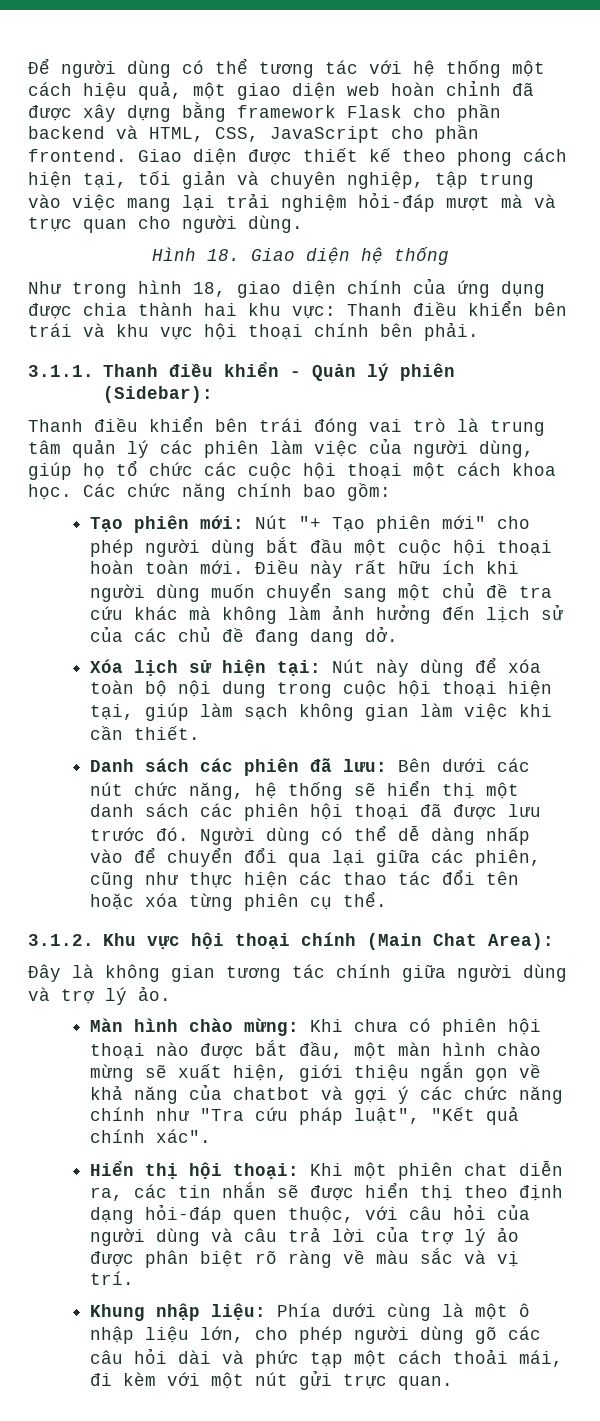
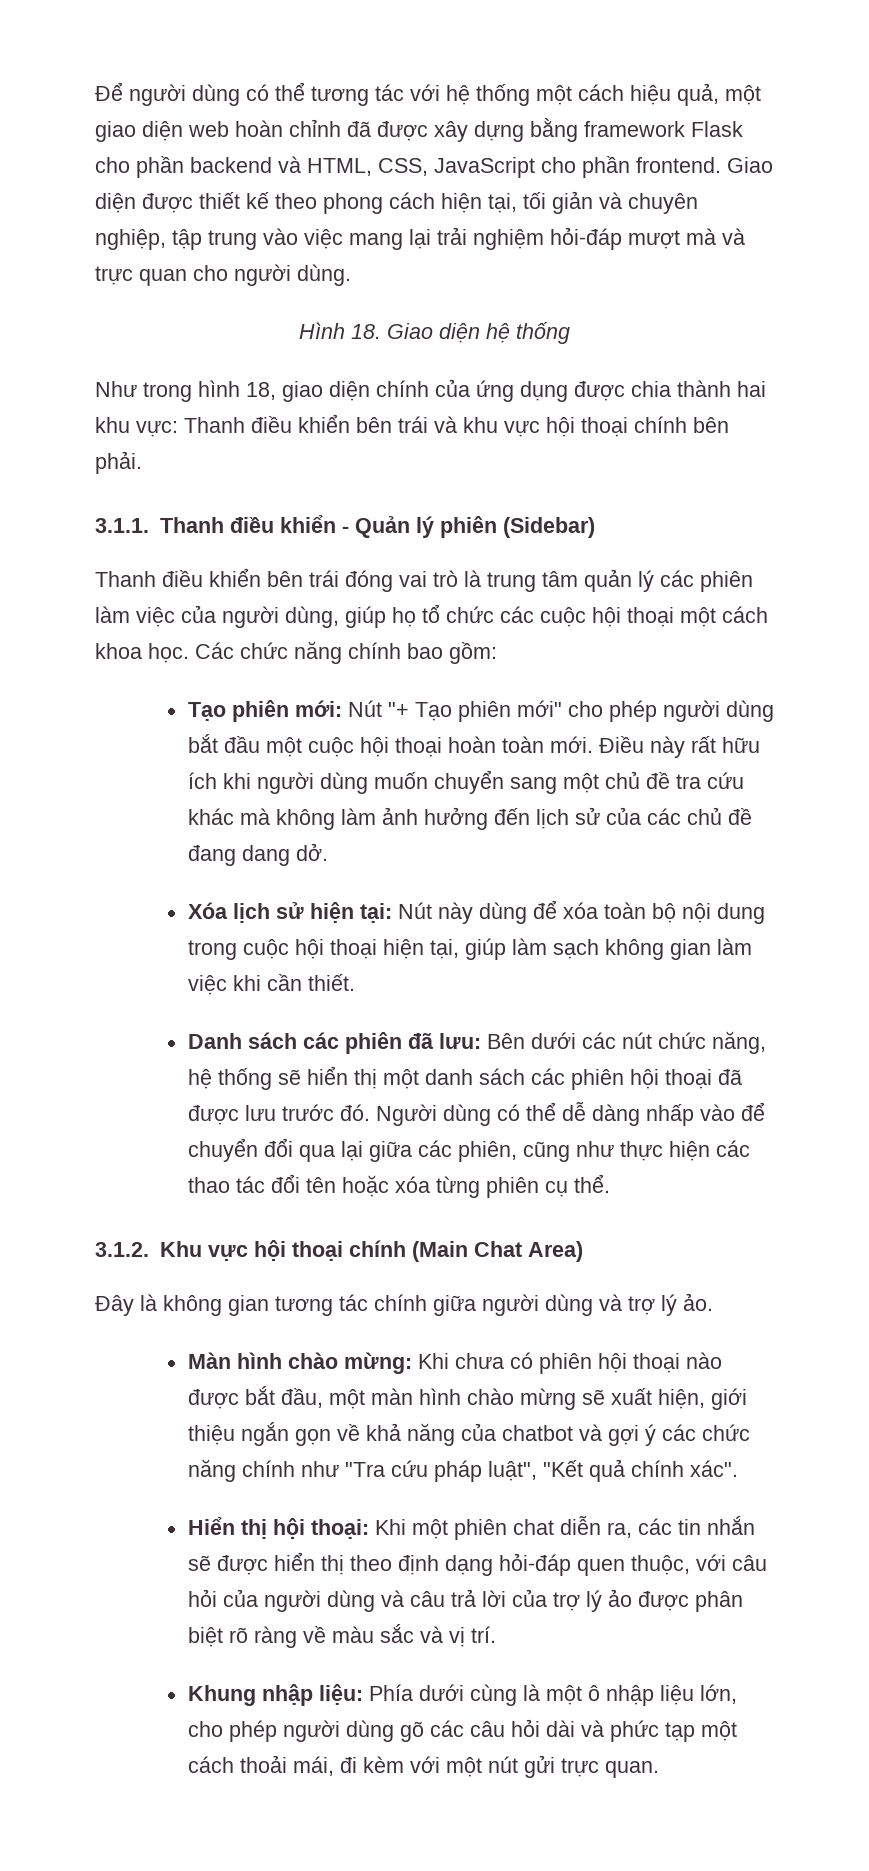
[102,386,213,403] (Sidebar): -> [502,517,595,538] (Sidebar)
[487,933,554,950] Area): -> [527,1241,583,1262] Area)

